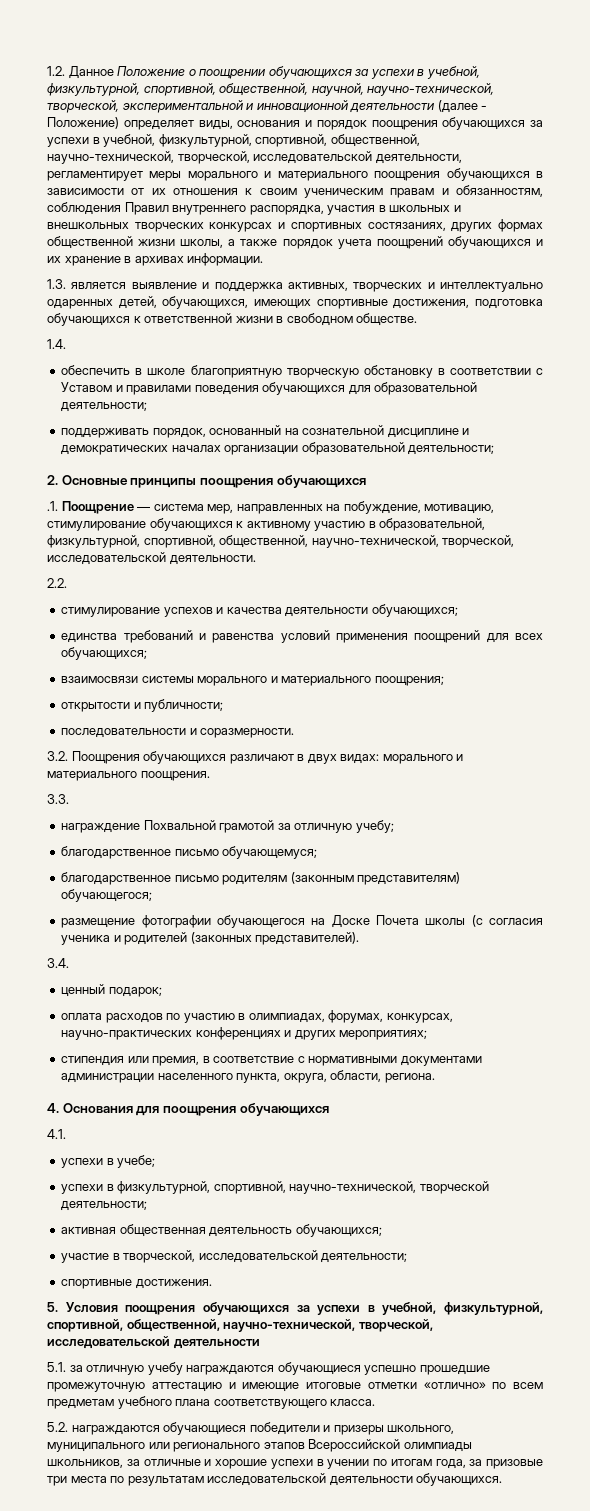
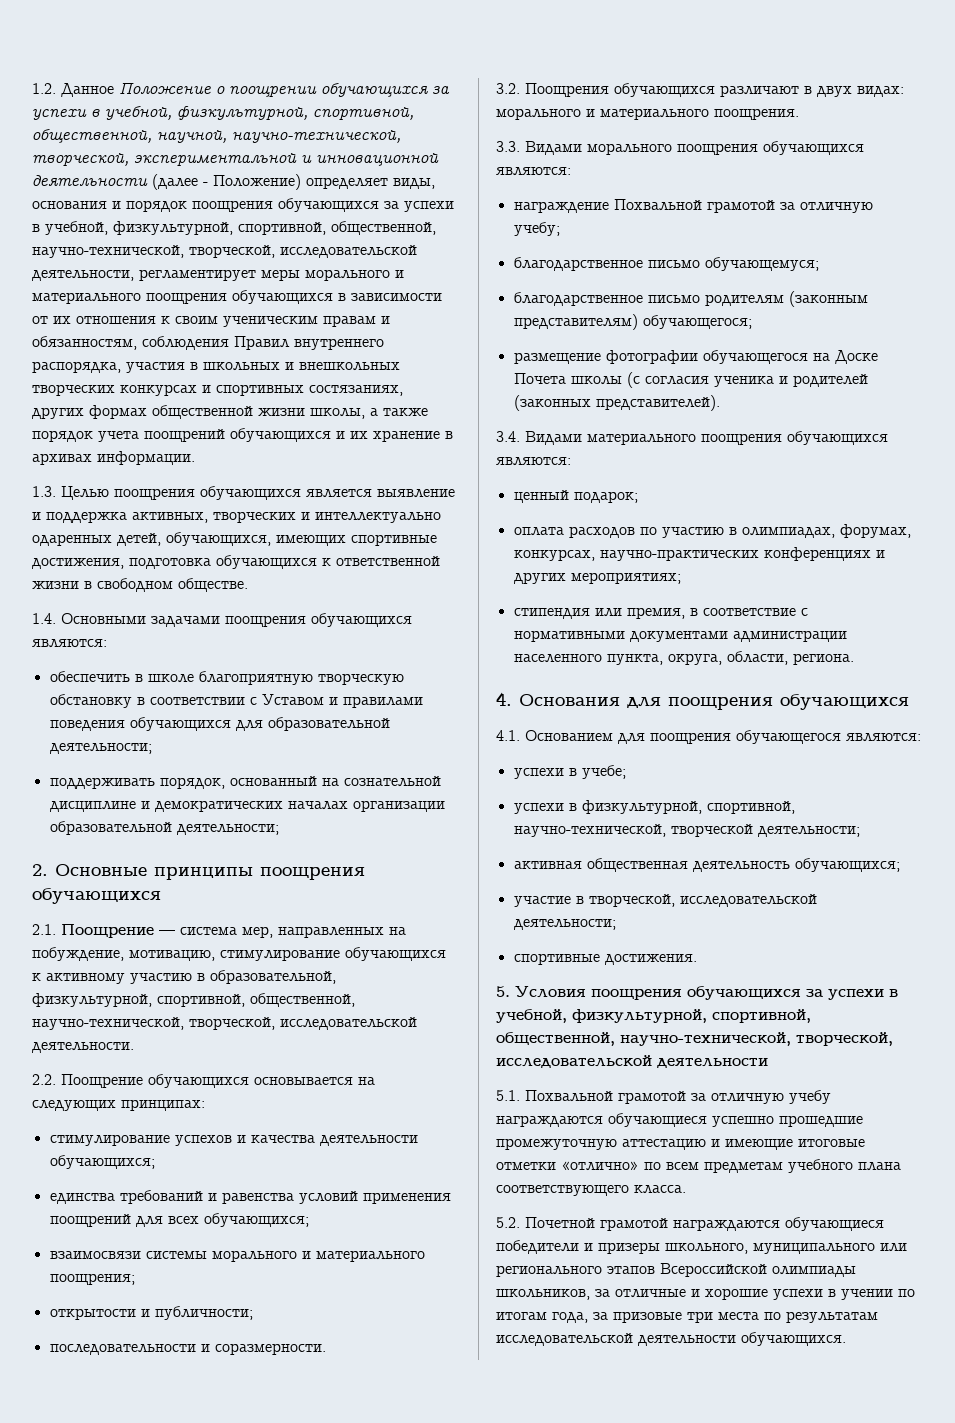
(66, 284) none -> [61,486,301,500] Целью поощрения обучающихся
(66, 344) none -> [61,613,412,627] [32,639,107,648] Основными задачами поощрения обучающихся являются:
[47,501,58,511] .1. -> [32,924,56,935] 2.1.
(67, 583) none -> [61,1074,375,1088] [32,1099,205,1111] Поощрение обучающихся основывается на следующих принципах:
(69, 799) none -> [525,141,864,155] [496,167,571,176] Видами морального поощрения обучающихся являются:
(69, 963) none -> [525,431,888,445] [496,457,571,466] Видами материального поощрения обучающихся являются:
(66, 1134) none -> [525,730,921,744] Основанием для поощрения обучающегося являются:
(66, 1367) none -> [525,1090,686,1104] Похвальной грамотой
(68, 1427) none -> [525,1217,668,1231] Почетной грамотой

